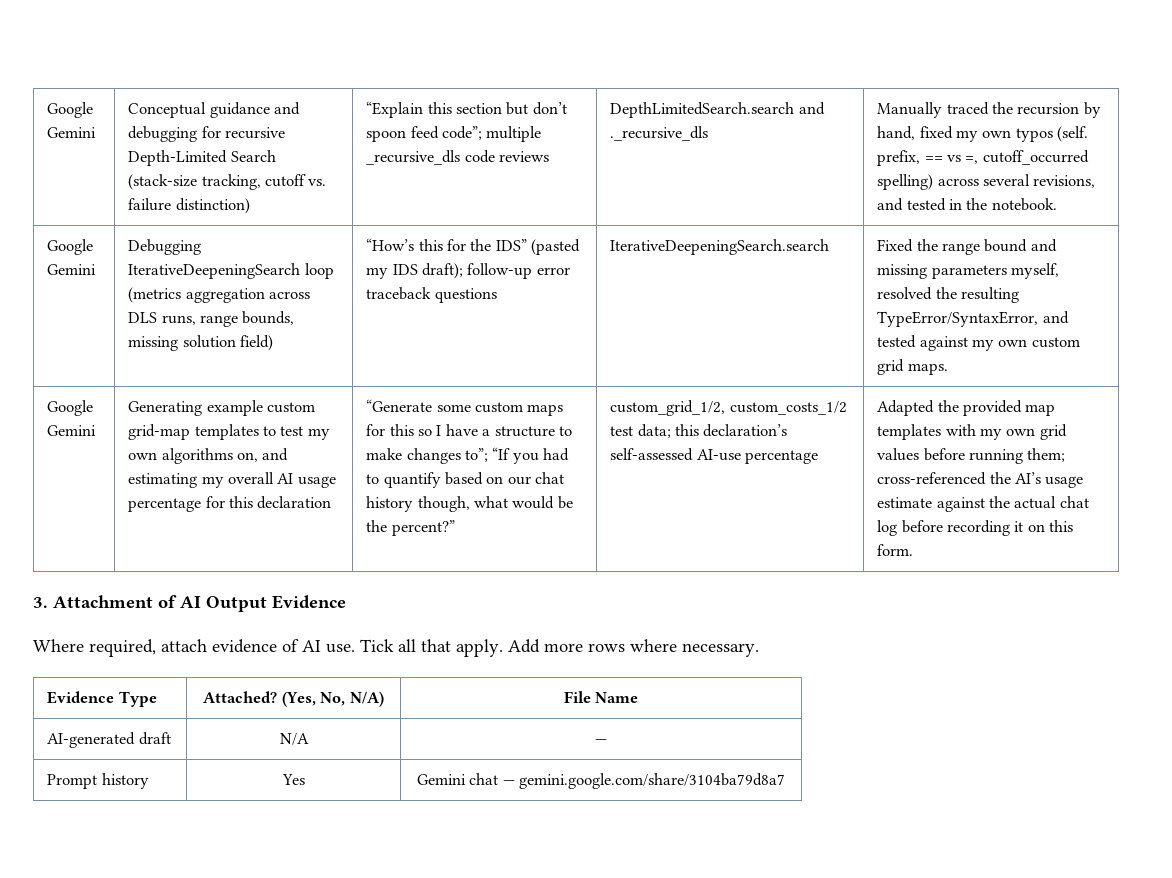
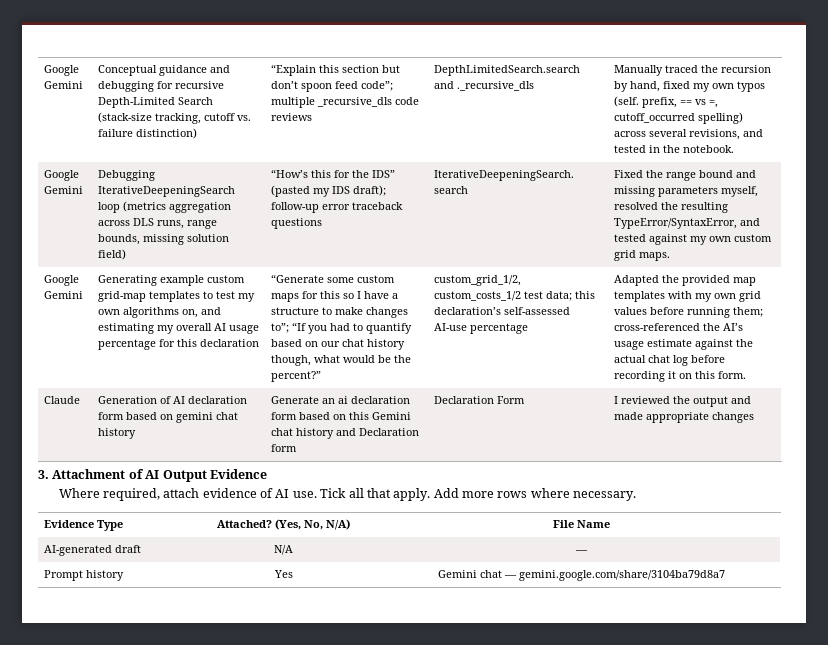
(914, 550) none -> [44,396,81,404] [98,396,248,404] [98,412,239,423] [98,428,137,439] [271,396,411,404] [271,412,412,420] [271,428,420,439] [271,444,298,452] [434,396,526,404] [614,396,752,407] [614,412,755,423] // Claude | Generation of AI declaration form based on gemini chat history | Generate an ai declaration form based on this Gemini chat history and Declaration form | Declaration Form | I reviewed the output and made appropriate changes

